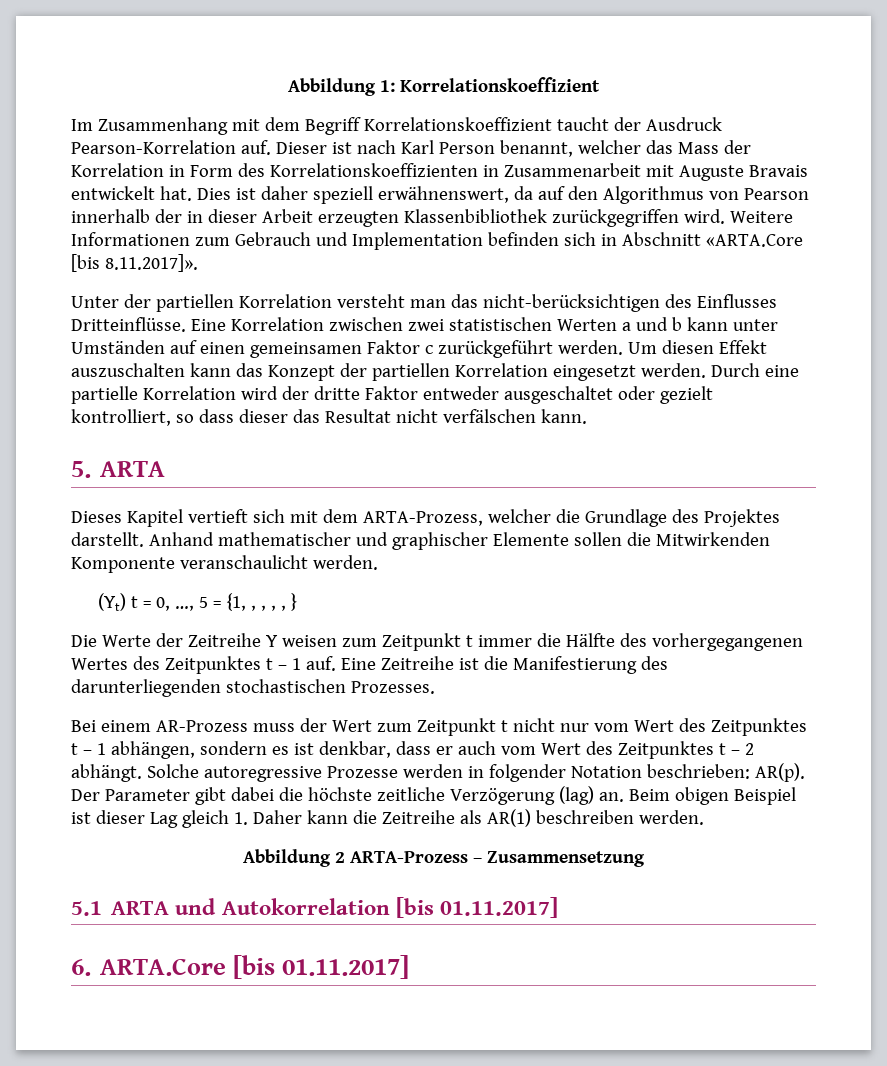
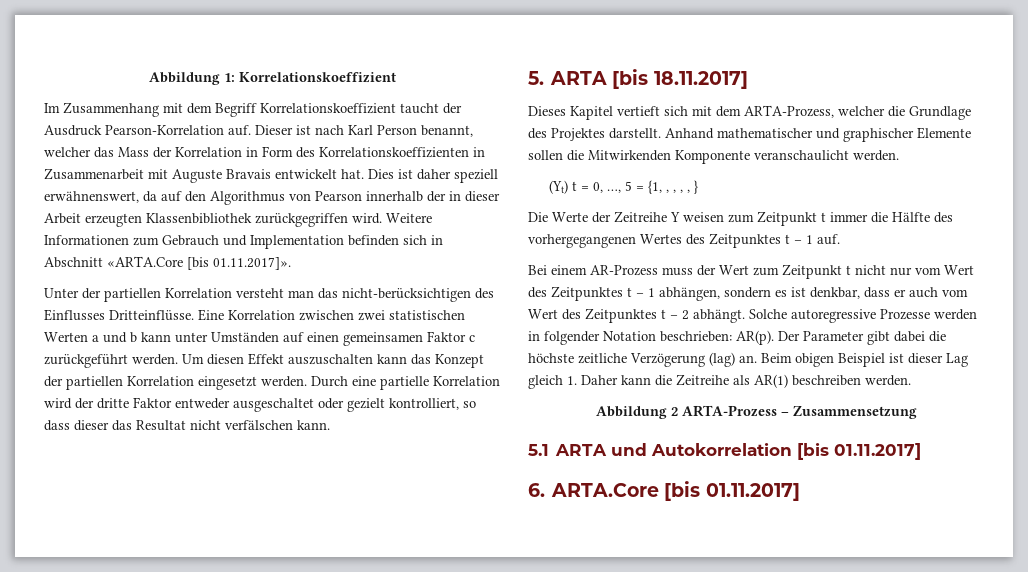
[104,254,198,272] 8.11.2017]». -> [213,257,291,270] 01.11.2017]».
(166, 469) none -> [612,69,748,89] [bis 18.11.2017]
[340,656,668,674] [71,679,435,697] Eine Zeitreihe ist die Manifestierung des darunterliegenden stochastischen Prozesses. -> (840, 239) none

